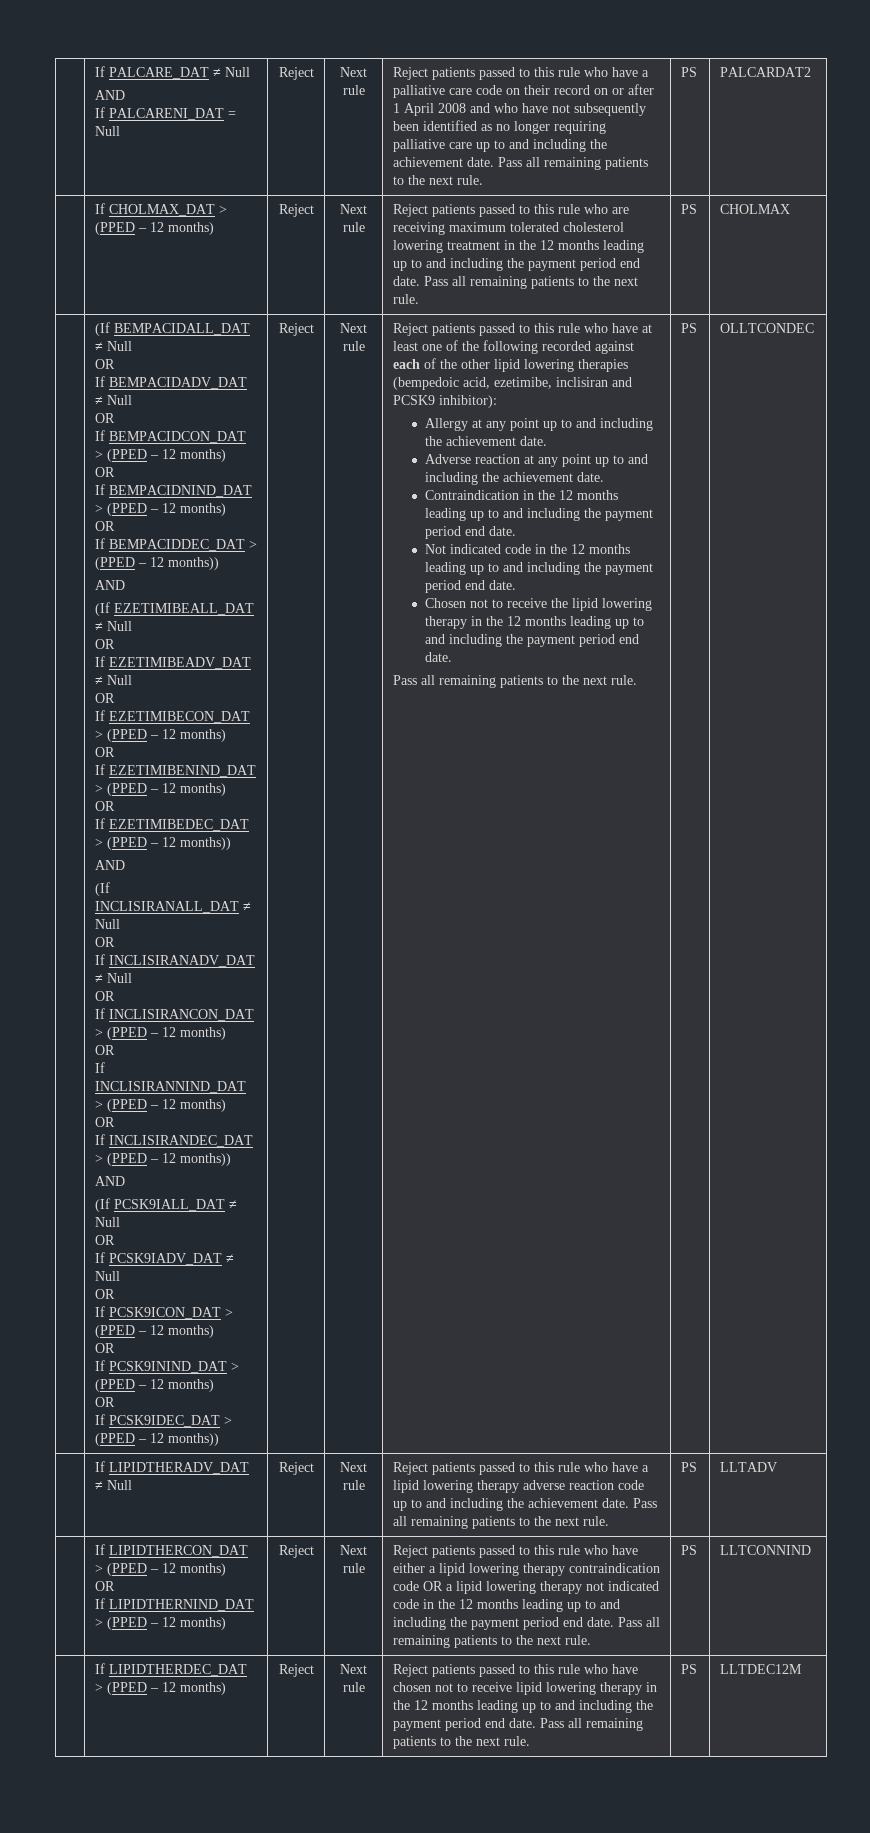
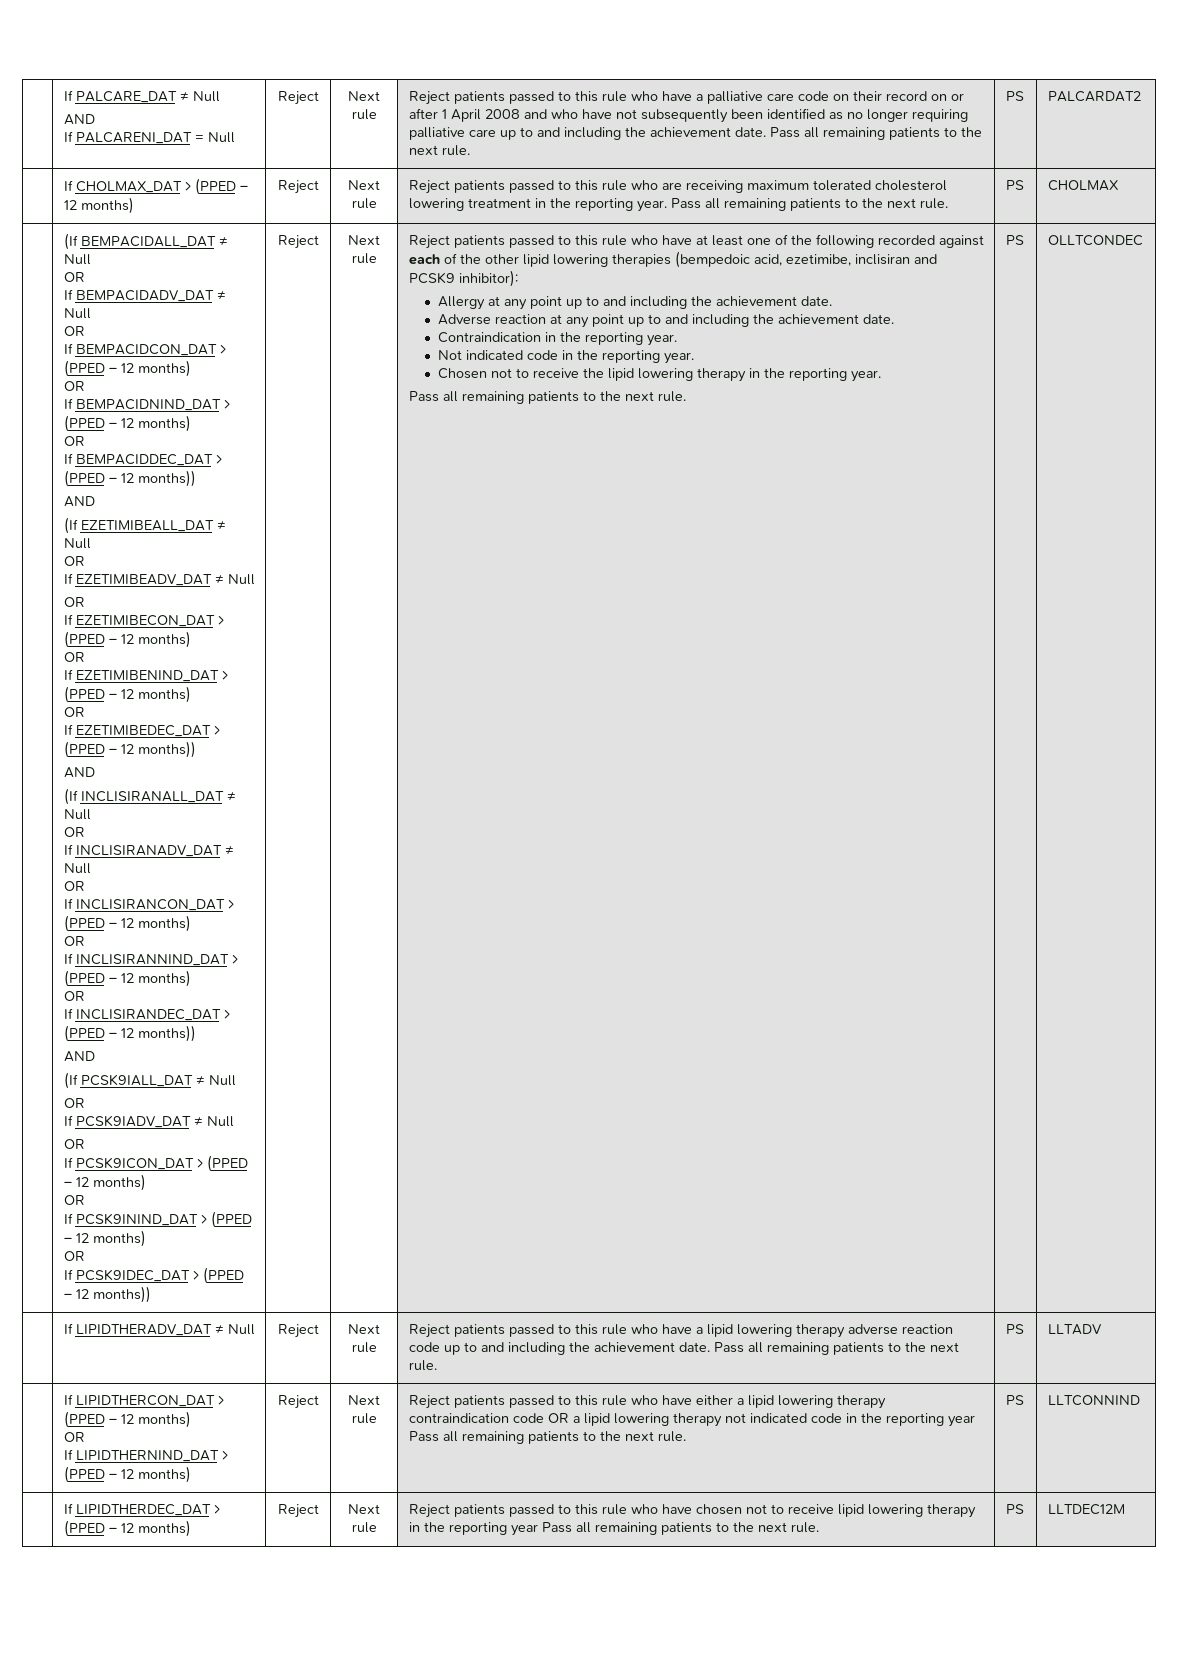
[539,240,644,253] [392,258,640,271] [392,276,420,286] 12 months leading up to and including the payment period end date. -> [574,198,667,212] reporting year.
[559,490,619,500] [425,508,654,521] [425,526,517,539] 12 months leading up to and including the payment period end date. -> [585,332,678,346] reporting year.
[571,544,631,554] [425,562,654,575] [425,580,517,593] 12 months leading up to and including the payment period end date. -> [602,350,695,364] reporting year.
[507,616,645,629] [425,634,640,647] [425,652,453,662] 12 months leading up to and including the payment period end date. -> [789,368,882,382] reporting year.
[458,1599,620,1612] [392,1617,614,1630] 12 months leading up to and including the payment period end date. -> [885,1413,975,1427] reporting year
[413,1700,653,1713] [392,1718,536,1731] 12 months leading up to and including the payment period end date. -> [448,1522,538,1536] reporting year

